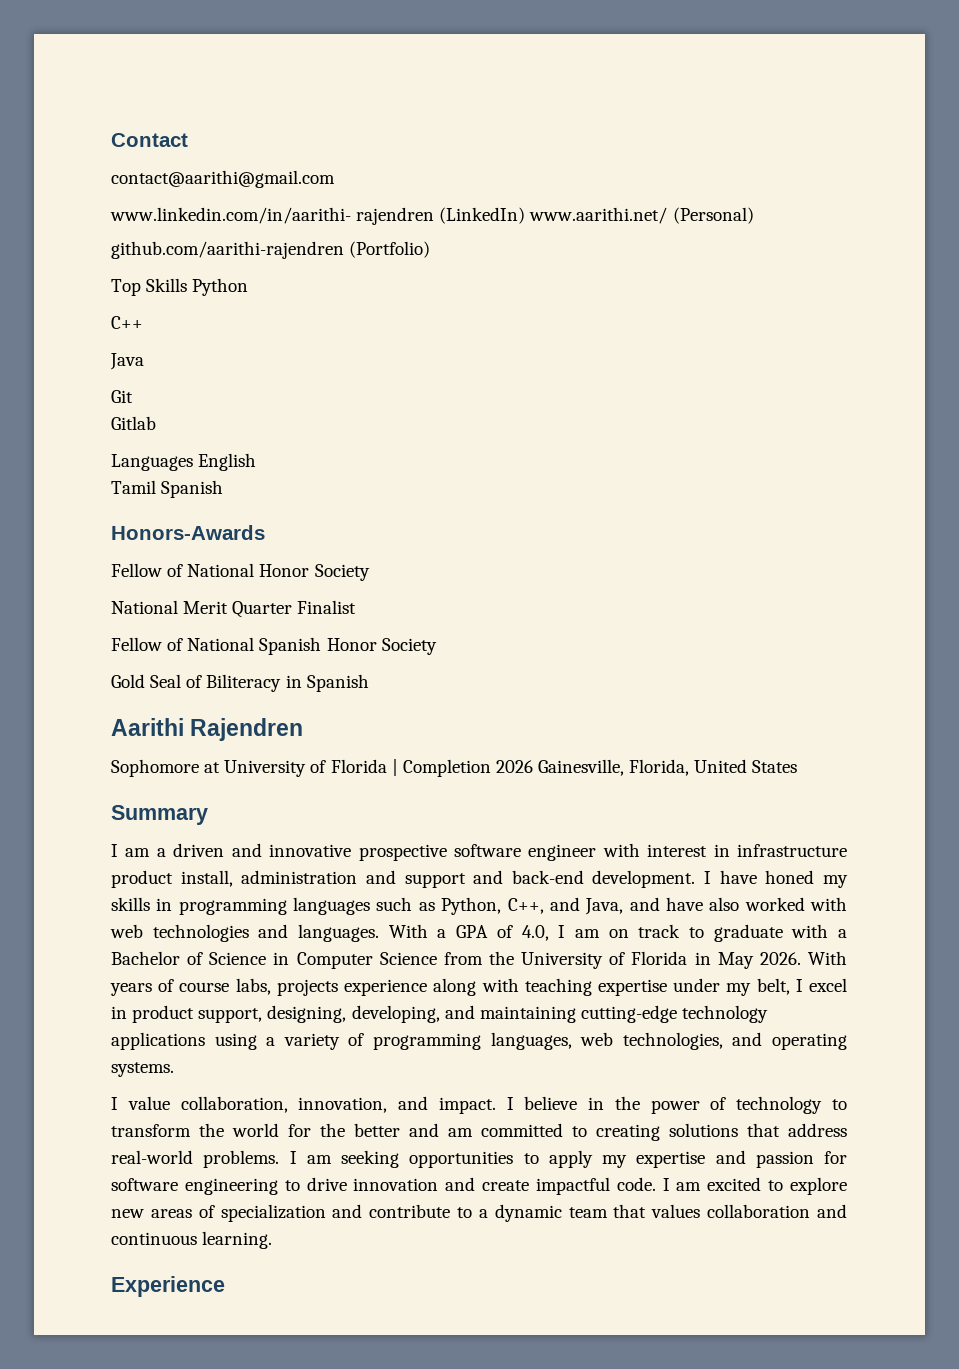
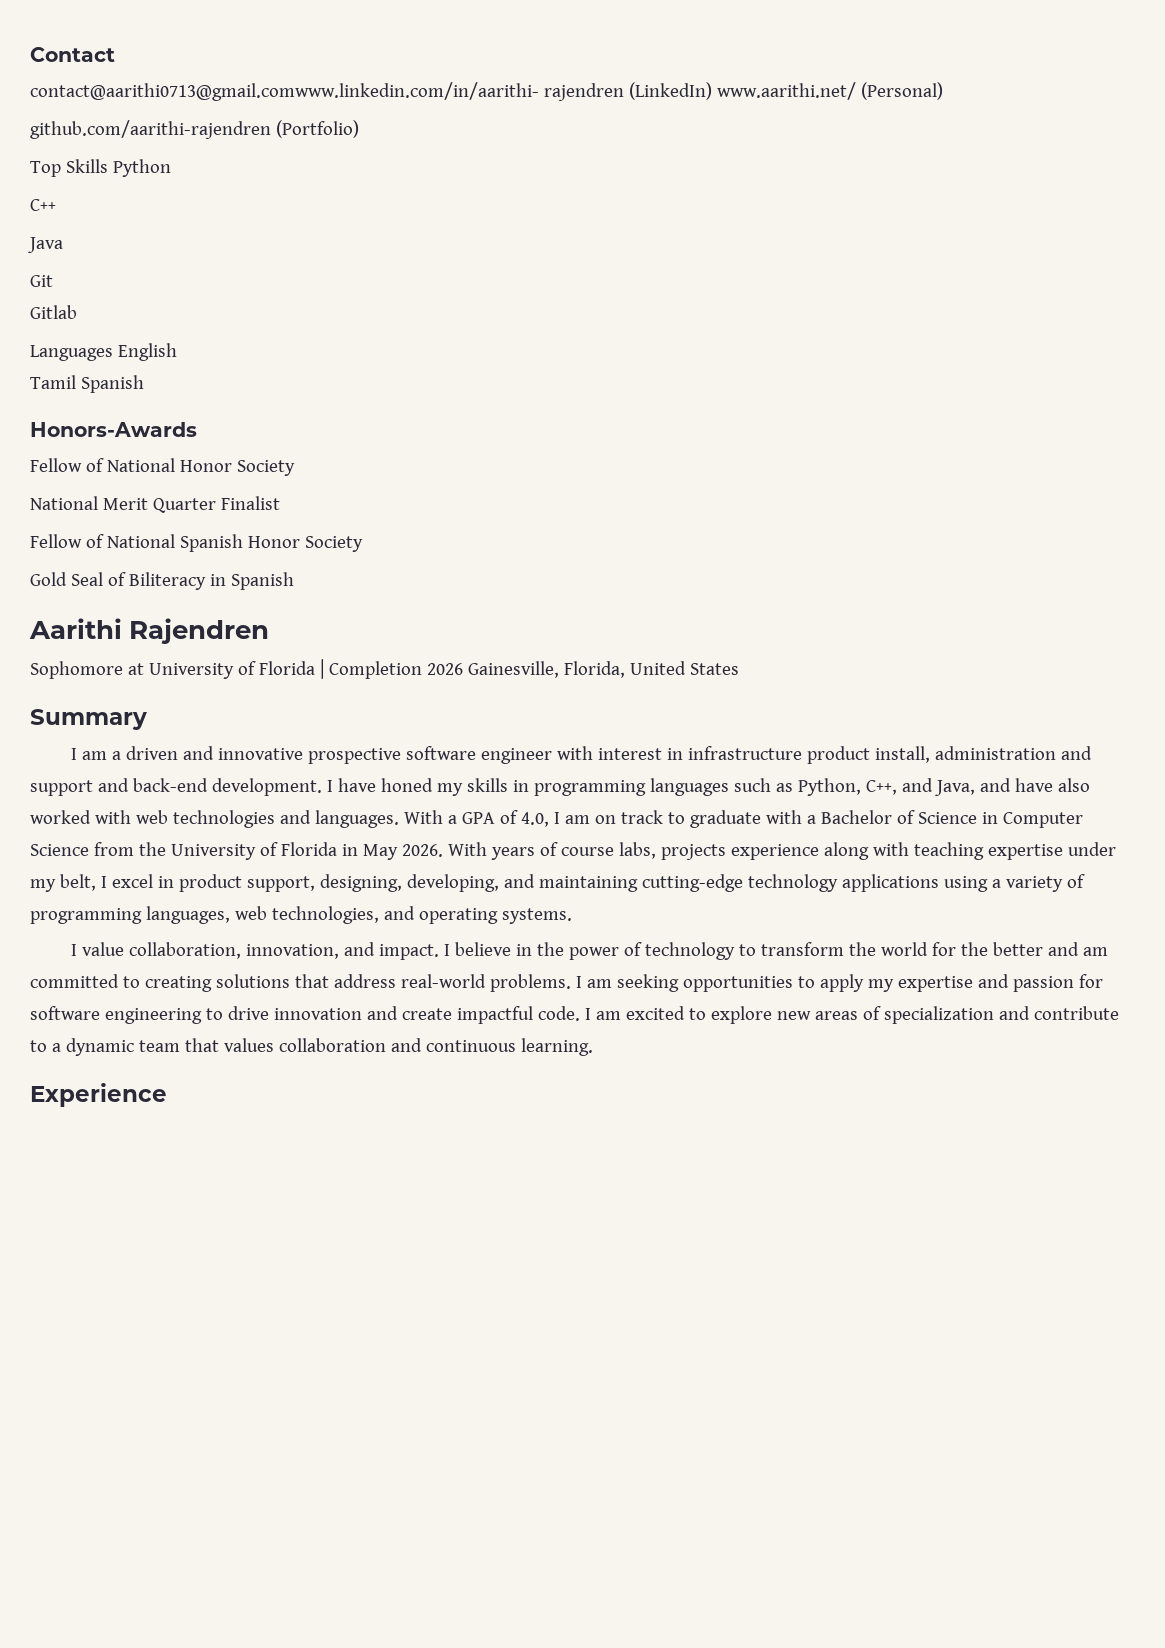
[111,170,335,188] [110,207,351,224] contact@aarithi@gmail.com // www.linkedin.com/in/aarithi- -> [30,82,539,101] contact@aarithi0713@gmail.comwww.linkedin.com/in/aarithi-

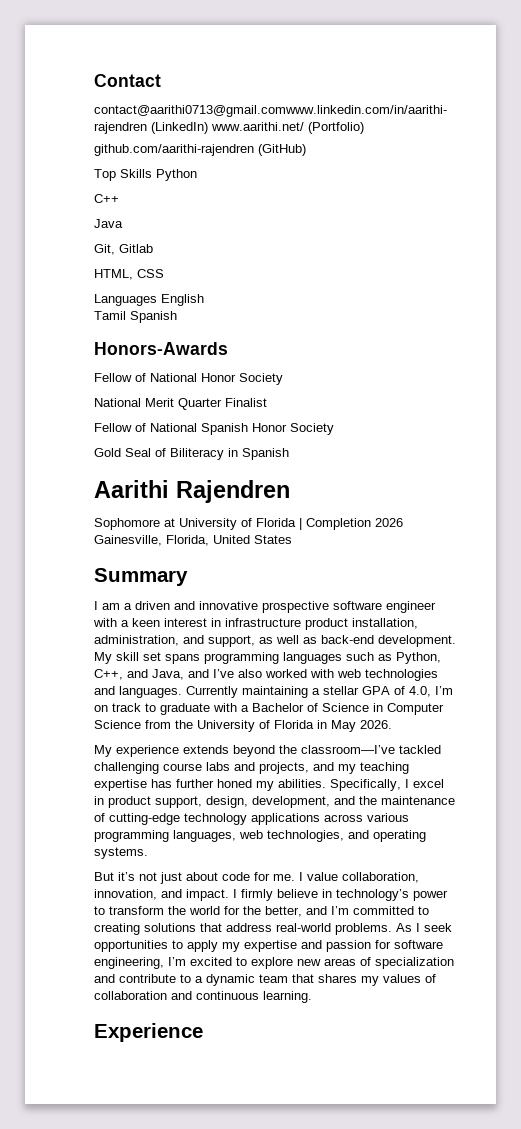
[860,82,943,100] (Personal) -> [308,122,364,134] (Portfolio)
[275,120,359,138] (Portfolio) -> [258,144,306,156] (GitHub)
[30,275,53,287] [30,305,77,319] Git // Gitlab -> [94,244,153,255] [94,269,164,280] Git, Gitlab // HTML, CSS
(594, 753) none -> [121,618,160,627] a keen
[875,746,1093,763] [30,778,529,796] install, administration and support and back-end development. I have honed my skills in -> [352,618,418,629] [94,635,456,647] [94,652,200,664] installation, administration, and support, as well as back-end development. My skill set spans
[1014,778,1053,792] have -> [213,669,234,678] I’ve
[403,810,457,824] With a -> [186,686,359,698] Currently maintaining a stellar
[553,812,590,824] I am -> [435,686,453,695] I’m
[447,842,1116,860] [30,874,96,892] With years of course labs, projects experience along with teaching expertise under my belt, -> [94,745,441,757] [94,762,409,774] [94,779,401,791] // My experience extends beyond the classroom—I’ve tackled challenging course labs and projects, and my teaching expertise has further honed my abilities. Specifically,
[319,874,1085,892] designing, developing, and maintaining cutting-edge technology applications using a variety of -> [206,796,455,808] [94,813,409,825] design, development, and the maintenance of cutting-edge technology applications across various
(572, 916) none -> [94,872,295,884] But it’s not just about code for me.
(451, 950) none -> [241,889,273,901] firmly
[537,942,736,960] the power of technology -> [336,889,448,901] technology’s power
[992,942,1108,956] better and am -> [265,906,349,917] better, and I’m
[575,974,679,992] I am seeking -> [396,923,452,932] As I seek
[104,1006,621,1024] engineering to drive innovation and create impactful code. I am -> [94,957,186,969] engineering, I’m
[223,1038,274,1052] values -> [318,974,436,986] shares my values of

